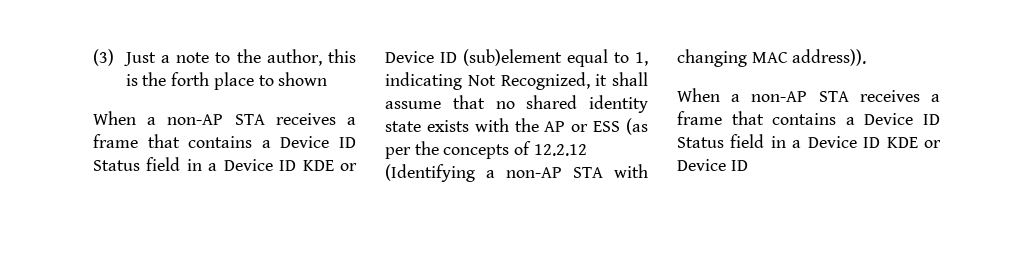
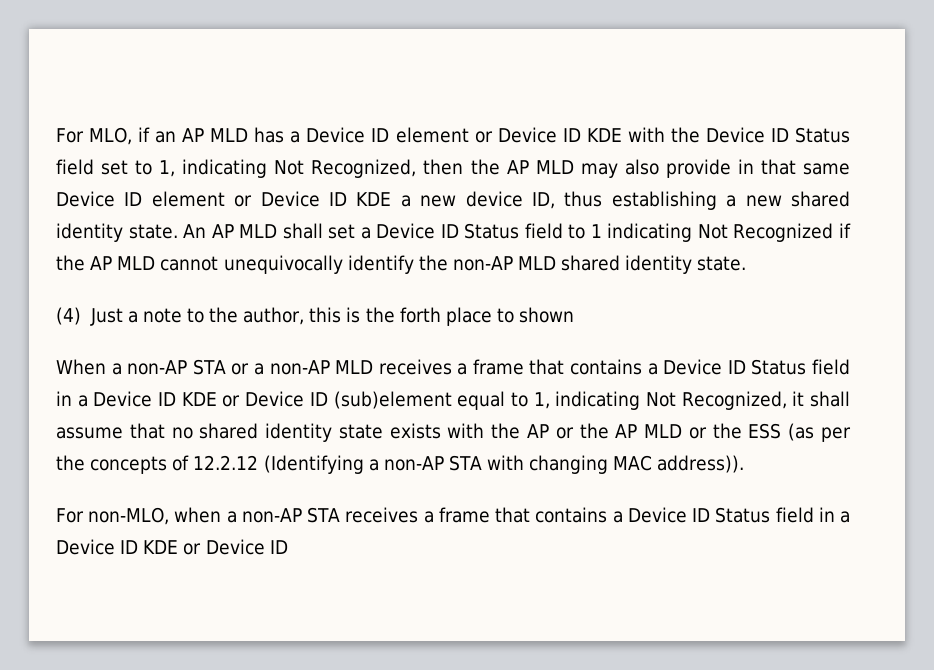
[93,49,114,66] (3) -> [56,127,851,145] [56,159,850,178] [56,191,850,210] [56,223,851,242] [56,255,747,274] [56,307,81,325] For MLO, if an AP MLD has a Device ID element or Device ID KDE with the Device ID Status field set to 1, indicating Not Recognized, then the AP MLD may also provide in that same Device ID element or Device ID KDE a new device ID, thus establishing a new shared identity state. An AP MLD shall set a Device ID Status field to 1 indicating Not Recognized if the AP MLD cannot unequivocally identify the non-AP MLD shared identity state. // (4)
(265, 119) none -> [231,360,374,375] or a non-AP MLD
(589, 128) none -> [579,423,742,439] the AP MLD or the
[677,88,720,102] When -> [56,507,222,525] For non-MLO, when

